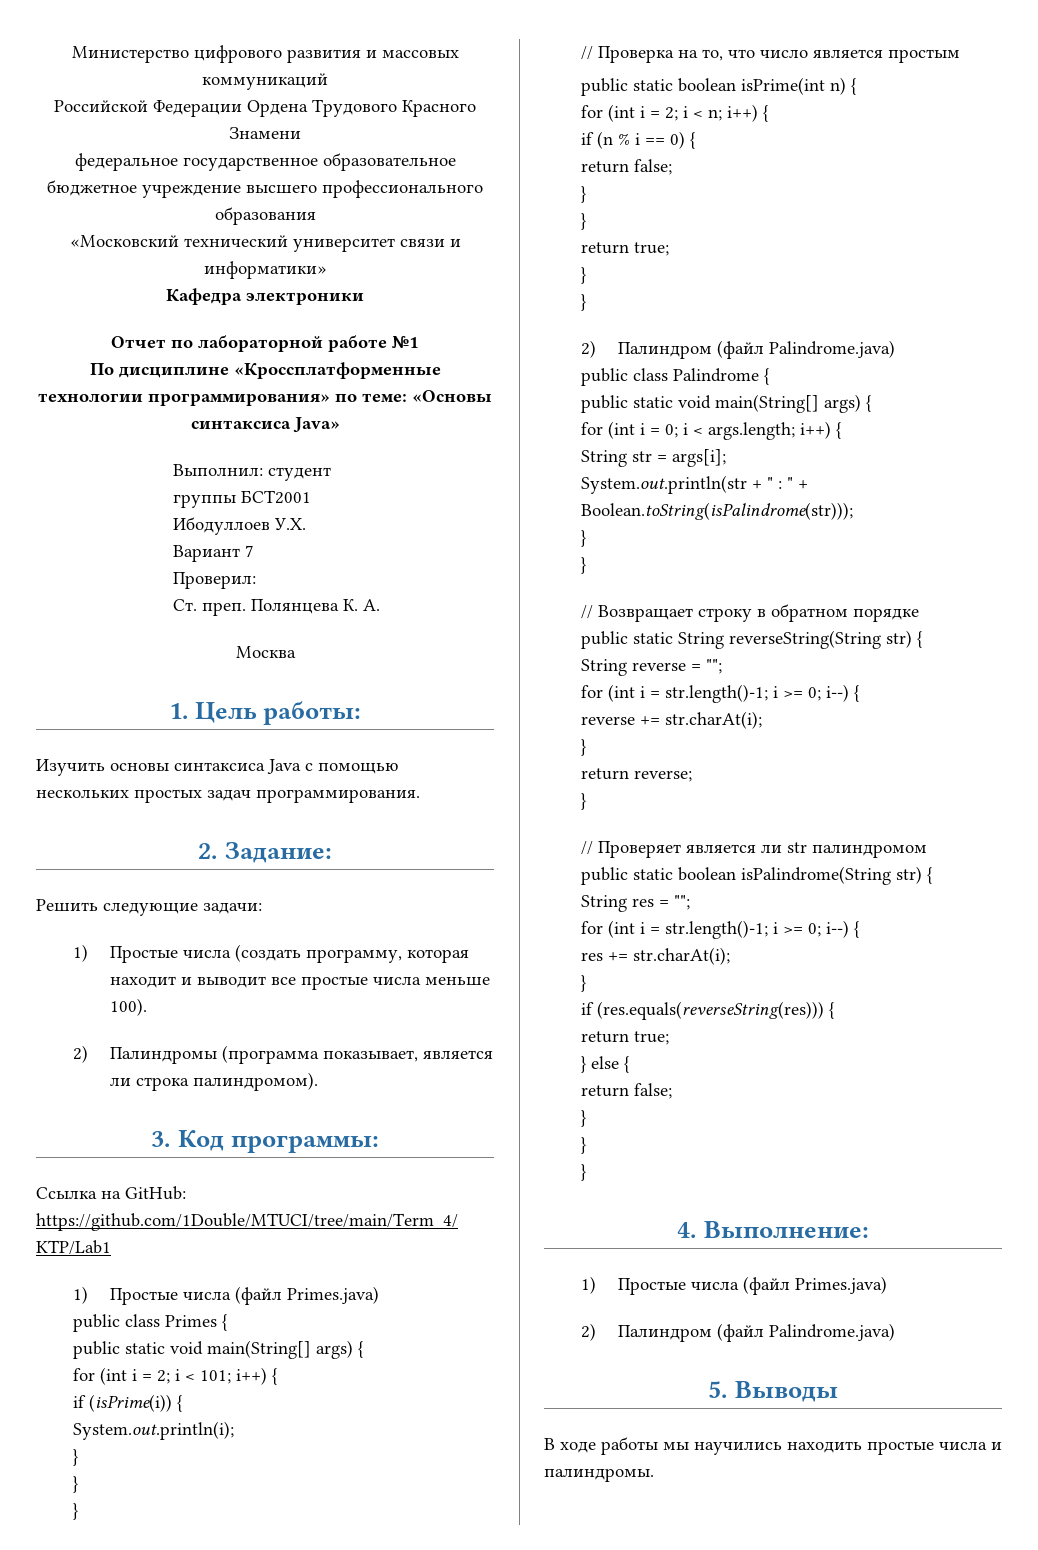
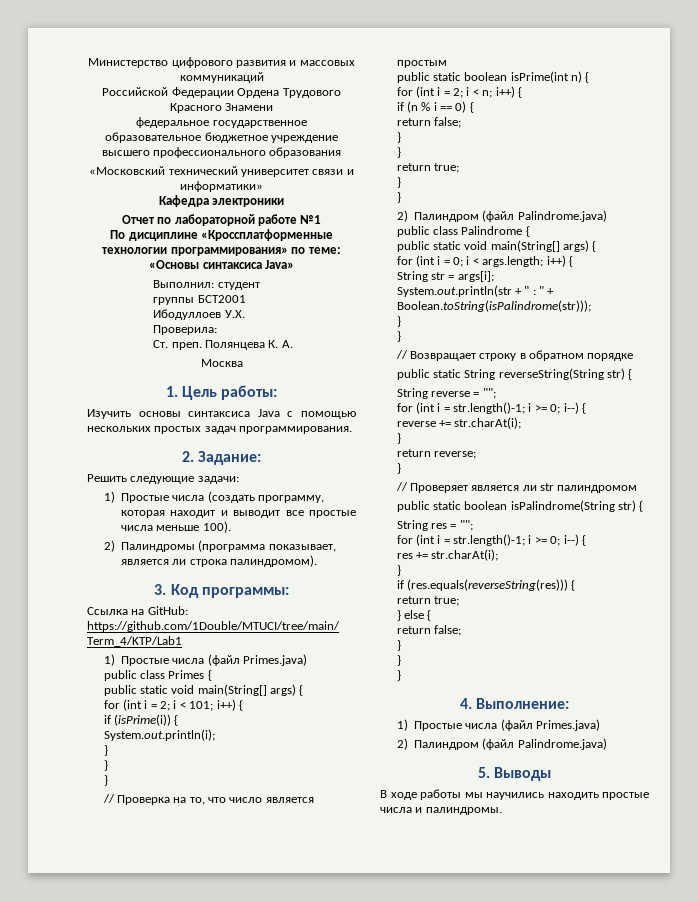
[173,545,255,562] [173,572,257,589] Вариант 7 // Проверил: -> [153,325,218,335] Проверила:

